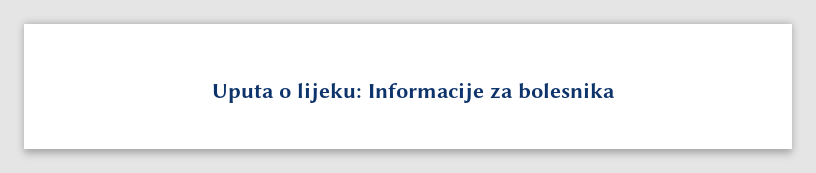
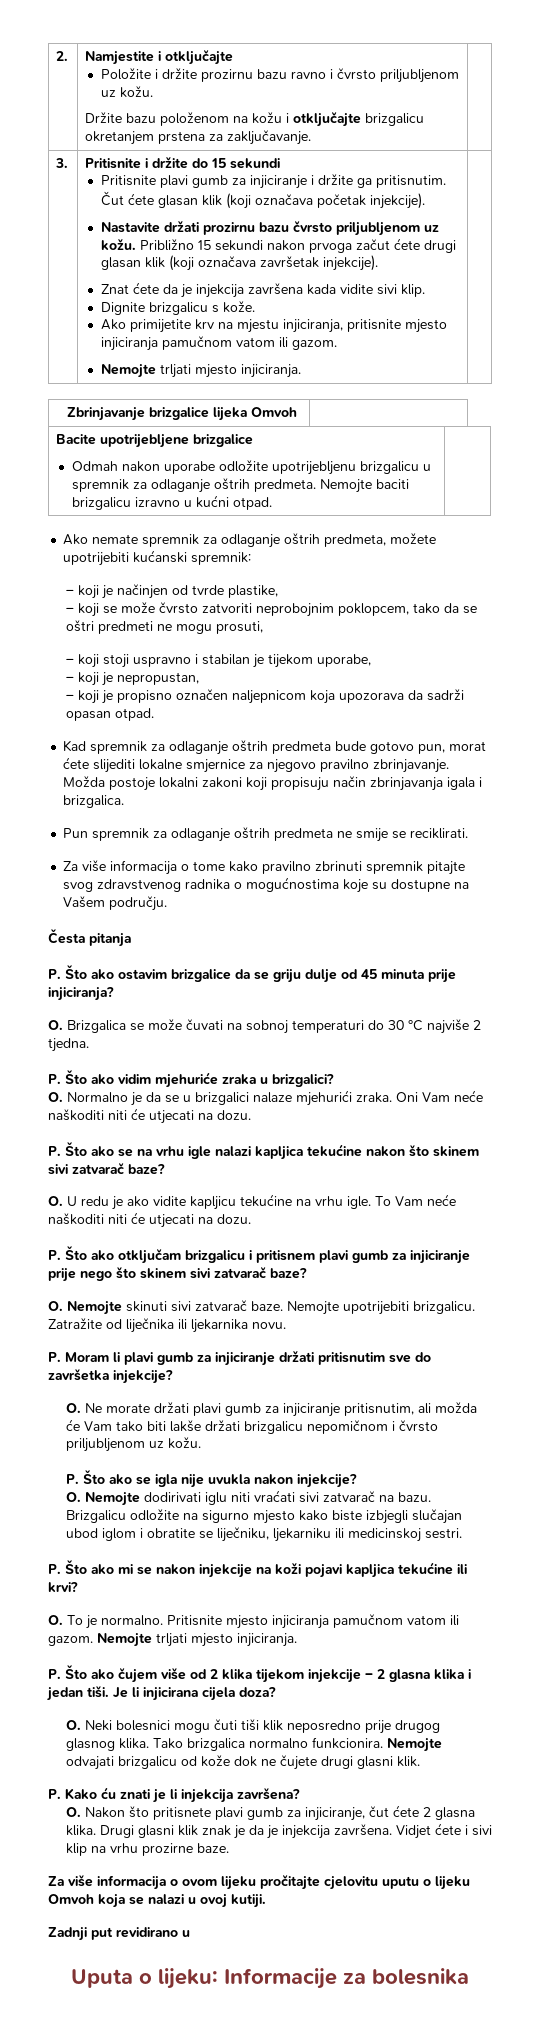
(212, 93) none -> [56,51,69,61] [85,49,234,65] [100,67,459,83] [100,85,153,98] [85,111,425,127] [85,130,312,145] [55,158,69,168] [85,156,281,169] [100,173,446,189] [100,191,425,209] [100,220,439,236] [100,238,456,253] [100,255,378,271] [100,282,425,298] [100,300,255,315] [100,319,447,333] [100,336,337,351] [100,364,301,378] [66,407,297,421] [56,434,254,448] [71,459,431,475] [71,478,409,493] [71,495,272,510] [63,532,437,548] [63,550,252,566] [65,584,278,599] [65,601,477,617] [65,620,263,634] [65,654,371,668] [65,672,199,686] [65,688,464,704] [65,708,154,721] [63,740,487,755] [63,757,450,773] [63,775,483,791] [63,795,125,808] [63,827,469,842] [63,860,466,875] [63,877,470,893] [63,896,168,911] [48,928,131,947] [48,964,456,983] [48,987,114,1001] [48,1018,481,1034] [48,1038,89,1052] [48,1069,334,1088] [48,1090,483,1106] [48,1108,251,1124] [48,1141,479,1160] [48,1162,165,1175] [48,1194,456,1210] [48,1212,251,1228] [48,1245,470,1264] [48,1266,307,1282] [48,1300,475,1315] [48,1317,286,1333] [48,1350,431,1366] [48,1368,173,1384] [65,1401,477,1417] [65,1419,438,1434] [65,1436,201,1452] [65,1469,357,1488] [65,1490,431,1506] [65,1508,462,1524] [65,1527,462,1542] [48,1559,467,1578] [48,1582,78,1593] [48,1614,459,1629] [48,1633,297,1647] [48,1664,471,1683] [46,1685,276,1701] [65,1719,440,1734] [65,1737,442,1752] [65,1754,420,1770] [48,1787,300,1803] [65,1805,475,1821] [65,1823,492,1839] [65,1843,229,1856] [48,1874,470,1890] [48,1894,266,1908] [48,1927,190,1941] 2. | Namjestite i otključajte // Položite i držite prozirnu bazu ravno i čvrsto priljubljenom uz kožu. // Držite bazu položenom na kožu i otključajte brizgalicu okretanjem prstena za zaključavanje. | // 3. | Pritisnite i držite do 15 sekundi // Pritisnite plavi gumb za injiciranje i držite ga pritisnutim. Čut ćete glasan klik (koji označava početak injekcije). // Nastavite držati prozirnu bazu čvrsto priljubljenom uz kožu. Približno 15 sekundi nakon prvoga začut ćete drugi glasan klik (koji označava završetak injekcije). // Znat ćete da je injekcija završena kada vidite sivi klip. // Dignite brizgalicu s kože. // Ako primijetite krv na mjestu injiciranja, pritisnite mjesto injiciranja pamučnom vatom ili gazom. // Nemojte trljati mjesto injiciranja. | // Zbrinjavanje brizgalice lijeka Omvoh | // Bacite upotrijebljene brizgalice // Odmah nakon uporabe odložite upotrijebljenu brizgalicu u spremnik za odlaganje oštrih predmeta. Nemojte baciti brizgalicu izravno u kućni otpad. | // Ako nemate spremnik za odlaganje oštrih predmeta, možete upotrijebiti kućanski spremnik: // – koji je načinjen od tvrde plastike, // – koji se može čvrsto zatvoriti neprobojnim poklopcem, tako da se oštri predmeti ne mogu prosuti, // – koji stoji uspravno i stabilan je tijekom uporabe, // – koji je nepropustan, // – koji je propisno označen naljepnicom koja upozorava da sadrži opasan otpad. // Kad spremnik za odlaganje oštrih predmeta bude gotovo pun, morat ćete slijediti lokalne smjernice za njegovo pravilno zbrinjavanje. Možda postoje lokalni zakoni koji propisuju način zbrinjavanja igala i brizgalica. // Pun spremnik za odlaganje oštrih predmeta ne smije se reciklirati. // Za više informacija o tome kako pravilno zbrinuti spremnik pitajte svog zdravstvenog radnika o mogućnostima koje su dostupne na Vašem području. // Česta pitanja // P. Što ako ostavim brizgalice da se griju dulje od 45 minuta prije injiciranja? // O. Brizgalica se može čuvati na sobnoj temperaturi do 30 °C najviše 2 tjedna. // P. Što ako vidim mjehuriće zraka u brizgalici? // O. Normalno je da se u brizgalici nalaze mjehurići zraka. Oni Vam neće naškoditi niti će utjecati na dozu. // P. Što ako se na vrhu igle nalazi kapljica tekućine nakon što skinem sivi zatvarač baze? // O. U redu je ako vidite kapljicu tekućine na vrhu igle. To Vam neće naškoditi niti će utjecati na dozu. // P. Što ako otključam brizgalicu i pritisnem plavi gumb za injiciranje prije nego što skinem sivi zatvarač baze? // O. Nemojte skinuti sivi zatvarač baze. Nemojte upotrijebiti brizgalicu. Zatražite od liječnika ili ljekarnika novu. // P. Moram li plavi gumb za injiciranje držati pritisnutim sve do završetka injekcije? // O. Ne morate držati plavi gumb za injiciranje pritisnutim, ali možda će Vam tako biti lakše držati brizgalicu nepomičnom i čvrsto priljubljenom uz kožu. // P. Što ako se igla nije uvukla nakon injekcije? // O. Nemojte dodirivati iglu niti vraćati sivi zatvarač na bazu. Brizgalicu odložite na sigurno mjesto kako biste izbjegli slučajan ubod iglom i obratite se liječniku, ljekarniku ili medicinskoj sestri. // P. Što ako mi se nakon injekcije na koži pojavi kapljica tekućine ili krvi? // O. To je normalno. Pritisnite mjesto injiciranja pamučnom vatom ili gazom. Nemojte trljati mjesto injiciranja. // P. Što ako čujem više od 2 klika tijekom injekcije – 2 glasna klika i jedan tiši. Je li injicirana cijela doza? // O. Neki bolesnici mogu čuti tiši klik neposredno prije drugog glasnog klika. Tako brizgalica normalno funkcionira. Nemojte odvajati brizgalicu od kože dok ne čujete drugi glasni klik. // P. Kako ću znati je li injekcija završena? // O. Nakon što pritisnete plavi gumb za injiciranje, čut ćete 2 glasna klika. Drugi glasni klik znak je da je injekcija završena. Vidjet ćete i sivi klip na vrhu prozirne baze. // Za više informacija o ovom lijeku pročitajte cjelovitu uputu o lijeku Omvoh koja se nalazi u ovoj kutiji. // Zadnji put revidirano u //

